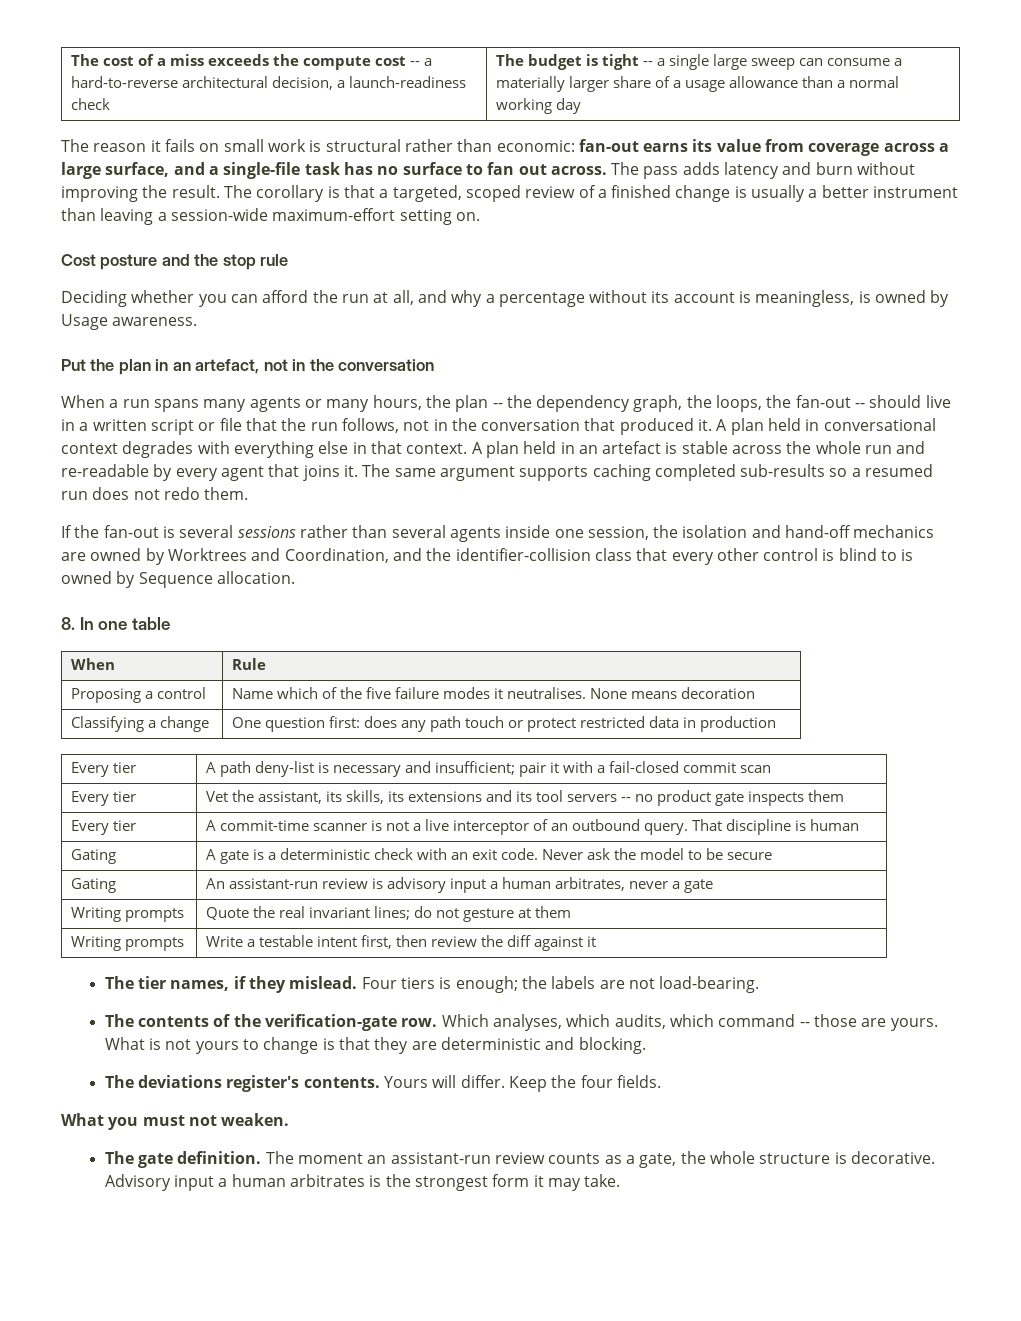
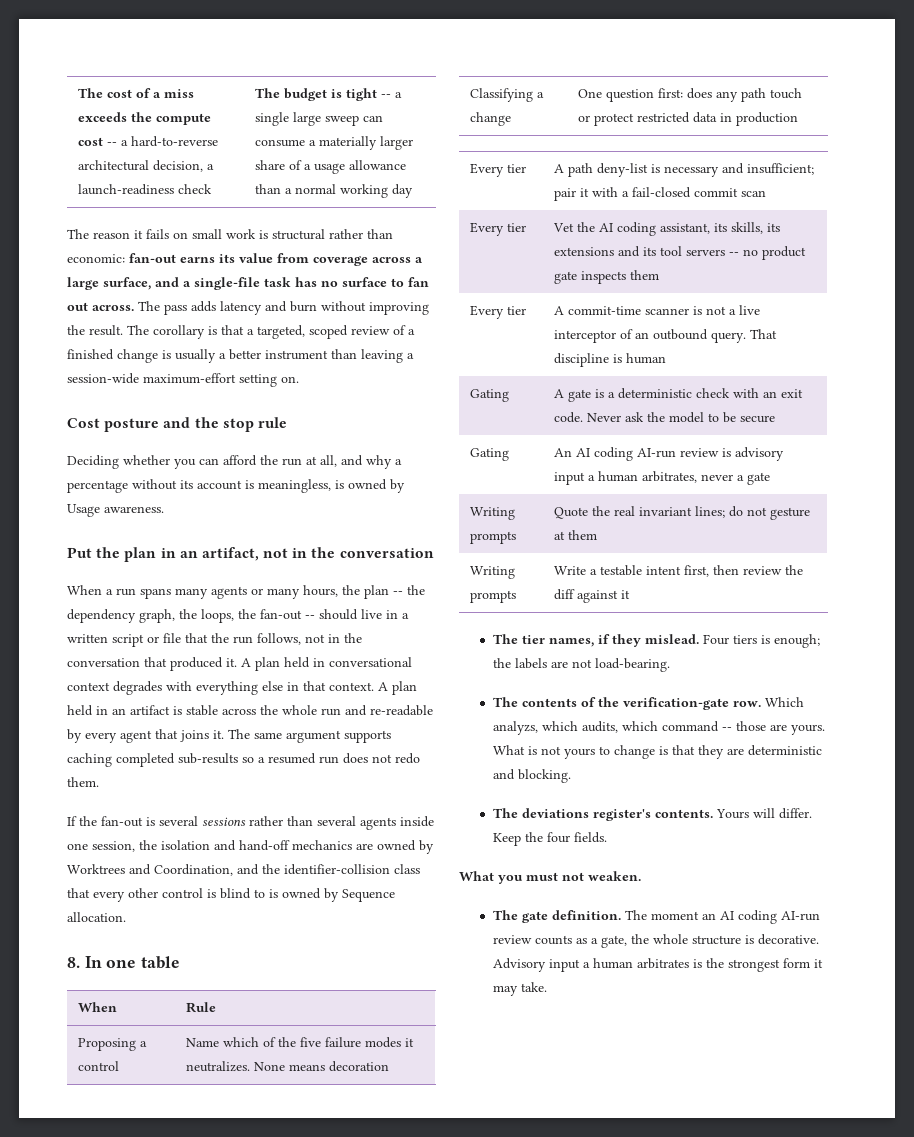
[195,359,260,374] artefact, -> [201,547,259,561] artifact,
[602,441,662,454] artefact -> [130,705,170,715] artifact
[507,687,587,699] neutralises. -> [186,1061,251,1072] neutralizes.
(255, 796) none -> [599,222,657,236] AI coding
[229,878,319,889] assistant-run -> [576,447,677,461] AI coding AI-run
[492,1014,562,1031] analyses, -> [492,721,538,735] analyzs,
[390,1152,491,1164] assistant-run -> [719,910,820,924] AI coding AI-run

